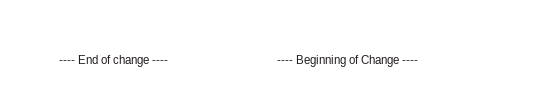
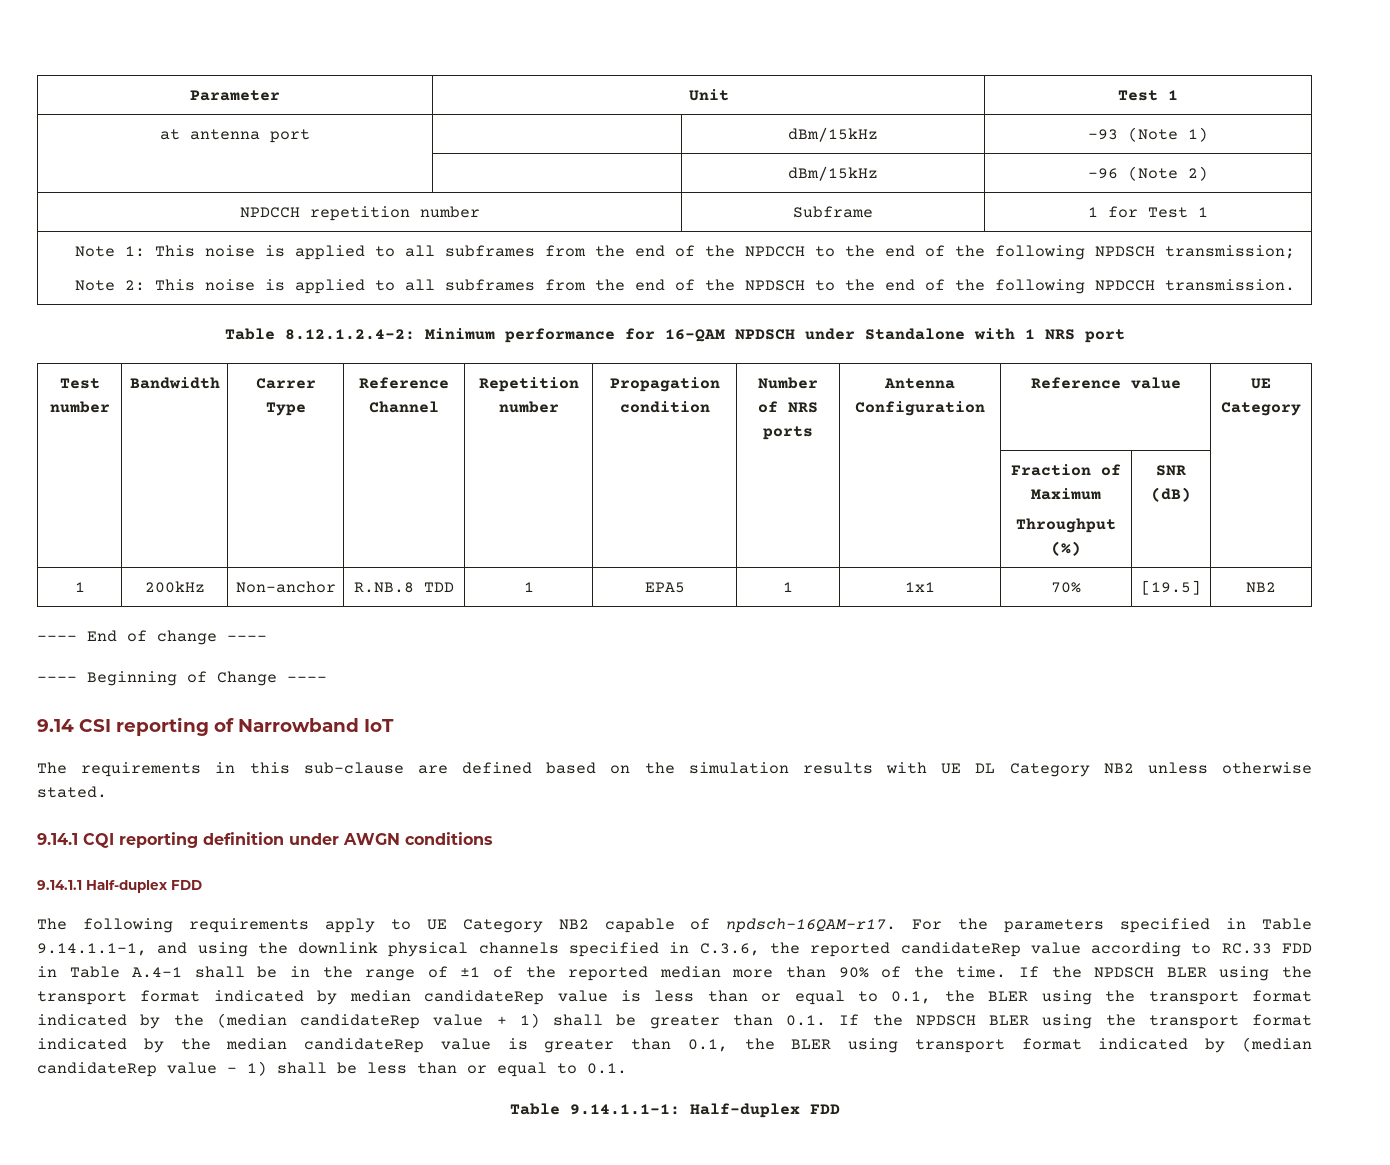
(59, 62) none -> [190,90,280,101] [688,89,729,101] [1118,90,1178,101] [160,129,310,143] [788,127,879,142] [1088,127,1208,142] [788,166,879,181] [1088,166,1208,181] [239,206,480,221] [793,206,874,218] [1088,206,1208,218] [74,245,1295,260] [74,279,1295,294] [224,328,1125,343] [59,378,100,389] [49,401,110,413] [129,377,220,389] [255,378,316,389] [265,402,306,416] [359,377,449,389] [369,401,439,413] [478,377,579,392] [498,401,559,413] [609,377,720,392] [619,401,710,413] [758,377,819,389] [758,401,819,413] [763,426,814,440] [884,378,956,389] [855,401,986,416] [1030,377,1181,389] [1251,378,1271,389] [1221,402,1301,416] [1011,464,1121,476] [1031,488,1101,500] [1016,518,1116,533] [1051,541,1081,556] [1156,465,1186,476] [1151,487,1191,502] [74,582,85,592] [144,581,205,593] [235,581,336,593] [354,582,454,593] [523,582,534,592] [644,582,685,593] [783,582,794,592] [905,582,936,592] [1051,582,1081,593] [1141,580,1201,595] [1246,582,1276,593] Parameter | Unit | Test 1 // at antenna port | | dBm/15kHz | -93 (Note 1) // | | dBm/15kHz | -96 (Note 2) // NPDCCH repetition number | Subframe | 1 for Test 1 // Note 1: This noise is applied to all subframes from the end of the NPDCCH to the end of the following NPDSCH transmission; // Note 2: This noise is applied to all subframes from the end of the NPDSCH to the end of the following NPDCCH transmission. // Table 8.12.1.2.4-2: Minimum performance for 16-QAM NPDSCH under Standalone with 1 NRS port // Test number | Bandwidth | Carrer Type | Reference Channel | Repetition number | Propagation condition | Number of NRS ports | Antenna Configuration | Reference value | UE Category // | | | | | | | | Fraction of Maximum // Throughput (%) | SNR (dB) | // 1 | 200kHz | Non-anchor | R.NB.8 TDD | 1 | EPA5 | 1 | 1x1 | 70% | [19.5] | NB2 //
(419, 62) none -> [37,717,394,736] [37,762,1312,777] [37,786,107,798] [37,832,493,848] [37,880,202,893] [37,918,1312,933] [37,942,1312,957] [37,966,1312,981] [37,990,1313,1005] [37,1013,1312,1029] [37,1037,1312,1053] [37,1061,627,1077] [509,1103,840,1118] // 9.14 CSI reporting of Narrowband IoT // The requirements in this sub-clause are defined based on the simulation results with UE DL Category NB2 unless otherwise stated. // 9.14.1 CQI reporting definition under AWGN conditions // 9.14.1.1 Half-duplex FDD // The following requirements apply to UE Category NB2 capable of npdsch-16QAM-r17. For the parameters specified in Table 9.14.1.1-1, and using the downlink physical channels specified in C.3.6, the reported candidateRep value according to RC.33 FDD in Table A.4-1 shall be in the range of ±1 of the reported median more than 90% of the time. If the NPDSCH BLER using the transport format indicated by median candidateRep value is less than or equal to 0.1, the BLER using the transport format indicated by the (median candidateRep value + 1) shall be greater than 0.1. If the NPDSCH BLER using the transport format indicated by the median candidateRep value is greater than 0.1, the BLER using transport format indicated by (median candidateRep value - 1) shall be less than or equal to 0.1. // Table 9.14.1.1-1: Half-duplex FDD

